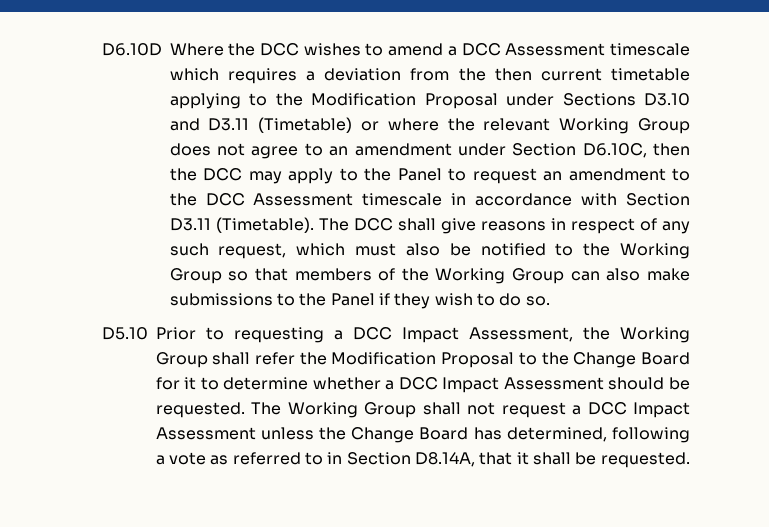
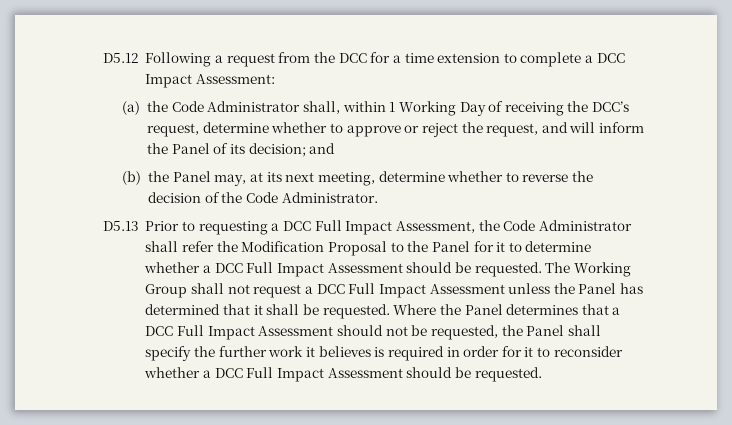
[101,43,690,56] [169,68,690,84] [169,93,691,109] [169,117,690,134] [169,143,690,159] [169,168,691,184] [169,193,690,206] [169,217,691,234] [169,243,690,259] [169,268,690,284] [169,293,550,309] [101,327,148,340] D6.10D Where the DCC wishes to amend a DCC Assessment timescale which requires a deviation from the then current timetable applying to the Modification Proposal under Sections D3.10 and D3.11 (Timetable) or where the relevant Working Group does not agree to an amendment under Section D6.10C, then the DCC may apply to the Panel to request an amendment to the DCC Assessment timescale in accordance with Section D3.11 (Timetable). The DCC shall give reasons in respect of any such request, which must also be notified to the Working Group so that members of the Working Group can also make submissions to the Panel if they wish to do so. // D5.10 -> [102,52,625,67] [145,74,276,88] [122,101,630,116] [147,122,645,137] [147,143,336,157] [122,171,594,186] [148,192,378,203] [102,221,139,231] D5.12 Following a request from the DCC for a time extension to complete a DCC Impact Assessment: // (a) the Code Administrator shall, within 1 Working Day of receiving the DCC’s request, determine whether to approve or reject the request, and will inform the Panel of its decision; and // (b) the Panel may, at its next meeting, determine whether to reverse the decision of the Code Administrator. // D5.13
(392, 333) none -> [314,220,342,231] Full
[620,327,690,343] [155,352,208,368] Working Group -> [503,220,632,231] Code Administrator
[573,352,690,368] Change Board -> [431,241,470,252] Panel
(438, 383) none -> [246,262,274,273] Full
(627, 408) none -> [348,283,376,294] Full
[351,427,690,443] [155,452,475,467] Change Board has determined, following a vote as referred to in Section D8.14A, -> [578,283,644,294] [145,304,221,315] Panel has determined
(690, 460) none -> [393,304,621,315] [145,325,601,340] [145,346,623,361] [144,367,542,382] Where the Panel determines that a DCC Full Impact Assessment should not be requested, the Panel shall specify the further work it believes is required in order for it to reconsider whether a DCC Full Impact Assessment should be requested.

